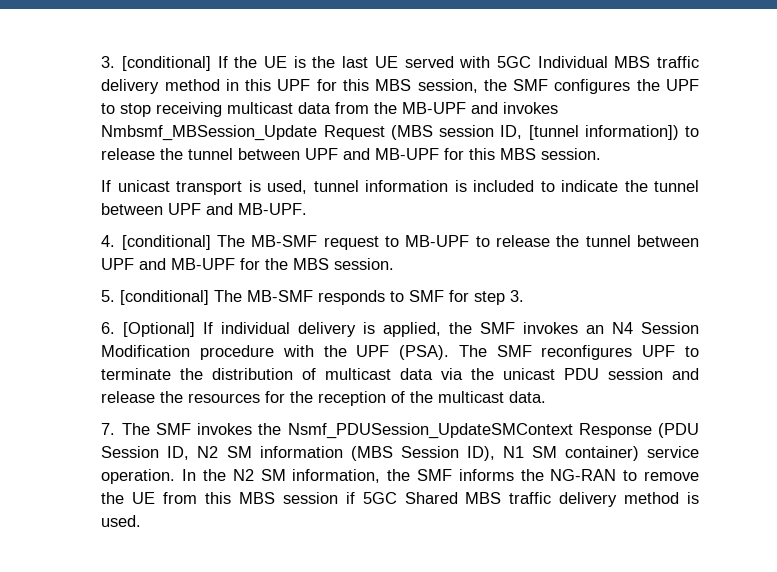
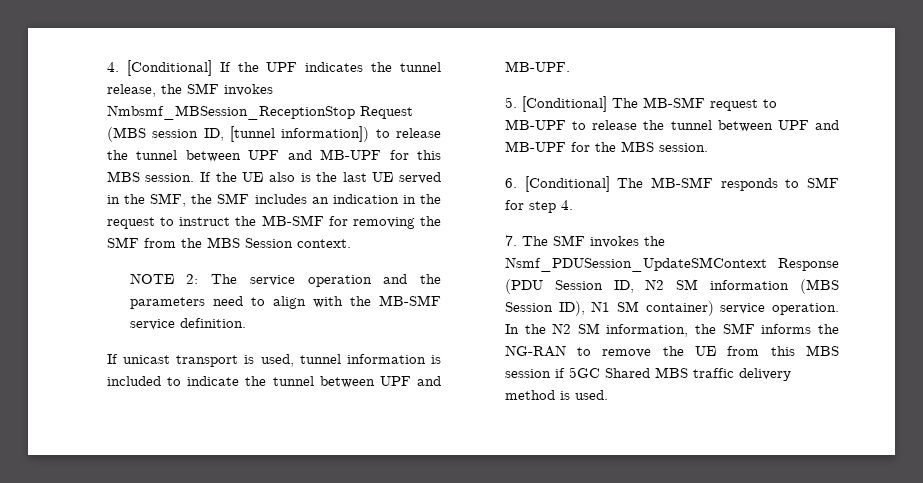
[101,56,700,71] [101,79,699,94] [101,102,559,117] [101,125,318,141] 3. [conditional] If the UE is the last UE served with 5GC Individual MBS traffic delivery method in this UPF for this MBS session, the SMF configures the UPF to stop receiving multicast data from the MB-UPF and invokes Nmbsmf_MBSession_Update -> [106,60,441,76] [106,83,273,97] [106,105,355,120] 4. [Conditional] If the UPF indicates the tunnel release, the SMF invokes Nmbsmf_MBSession_ReceptionStop
(602, 154) none -> [200,172,442,184] [106,193,441,207] [106,215,441,229] [106,237,351,248] [129,273,441,287] [129,295,441,309] [129,318,246,330] If the UE also is the last UE served in the SMF, the SMF includes an indication in the request to instruct the MB-SMF for removing the SMF from the MBS Session context. // NOTE 2: The service operation and the parameters need to align with the MB-SMF service definition.
[101,235,211,250] 4. [conditional] -> [504,96,607,112] 5. [Conditional]
[101,290,210,305] 5. [conditional] -> [504,176,610,192] 6. [Conditional]
[510,290,525,302] [101,322,699,337] [101,345,699,360] [101,368,699,380] [101,391,547,406] 3. // 6. [Optional] If individual delivery is applied, the SMF invokes an N4 Session Modification procedure with the UPF (PSA). The SMF reconfigures UPF to terminate the distribution of multicast data via the unicast PDU session and release the resources for the reception of the multicast data. -> [560,200,573,210] 4.

